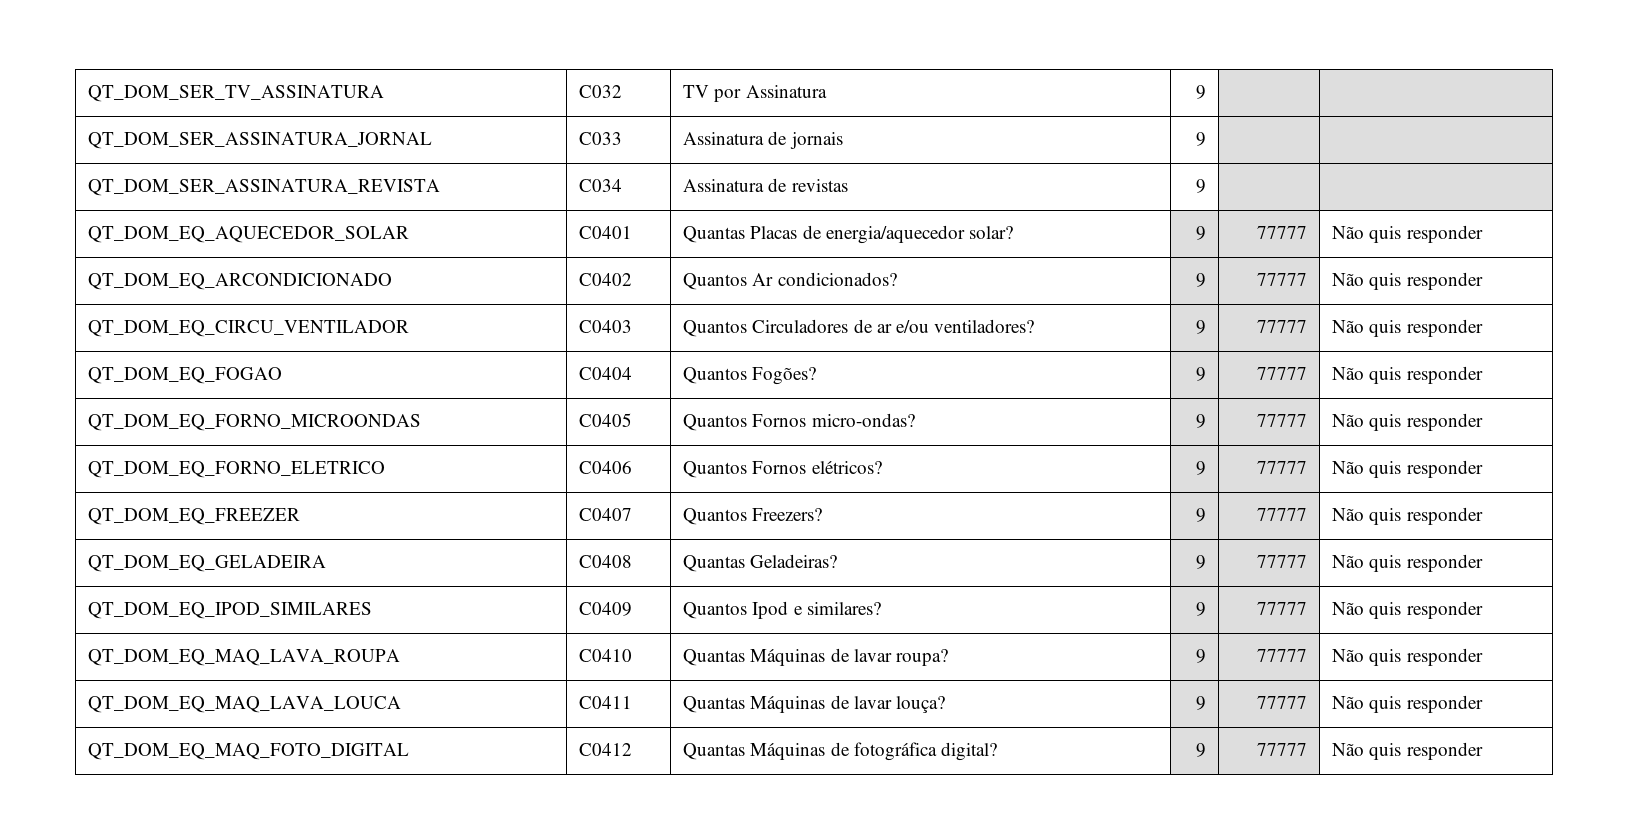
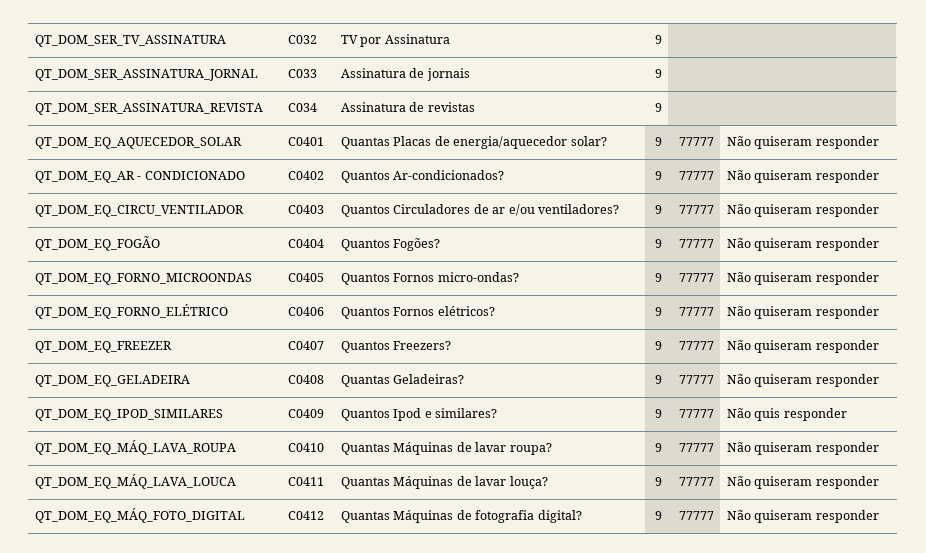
[1369,225,1483,243] [88,273,393,290] quis responder // QT_DOM_EQ_ARCONDICIONADO -> [754,136,879,149] [35,171,245,183] quiseram responder // QT_DOM_EQ_AR - CONDICIONADO
[752,272,897,286] [1195,273,1206,287] [1256,273,1307,286] [1332,273,1402,290] Ar condicionados? | 9 | 77777 | Não quis -> [393,170,505,180] [654,171,662,180] [678,171,714,180] [727,170,813,183] Ar-condicionados? | 9 | 77777 | Não quiseram
[1369,319,1483,337] [88,367,283,384] quis responder // QT_DOM_EQ_FOGAO -> [754,204,879,217] [35,236,161,251] quiseram responder // QT_DOM_EQ_FOGÃO
[1369,367,1402,384] quis -> [754,238,813,251] quiseram
[1369,413,1483,431] [88,461,386,478] quis responder // QT_DOM_EQ_FORNO_ELETRICO -> [754,272,879,285] [35,304,229,319] quiseram responder // QT_DOM_EQ_FORNO_ELÉTRICO
[1369,461,1402,478] quis -> [754,306,813,319] quiseram
[1369,508,1402,525] quis -> [754,340,813,353] quiseram
[1369,555,1402,572] quis -> [754,374,813,387] quiseram
[88,649,401,666] QT_DOM_EQ_MAQ_LAVA_ROUPA -> [35,440,237,455] QT_DOM_EQ_MÁQ_LAVA_ROUPA
[1369,648,1483,666] [88,696,402,713] quis responder // QT_DOM_EQ_MAQ_LAVA_LOUCA -> [754,442,879,455] [35,474,237,489] quiseram responder // QT_DOM_EQ_MÁQ_LAVA_LOUCA
[1369,695,1483,713] [88,743,410,760] quis responder // QT_DOM_EQ_MAQ_FOTO_DIGITAL -> [754,476,879,489] [35,508,246,523] quiseram responder // QT_DOM_EQ_MÁQ_FOTO_DIGITAL
[853,742,937,761] fotográfica -> [475,510,535,523] fotografia
[1369,743,1402,760] quis -> [754,510,813,523] quiseram

